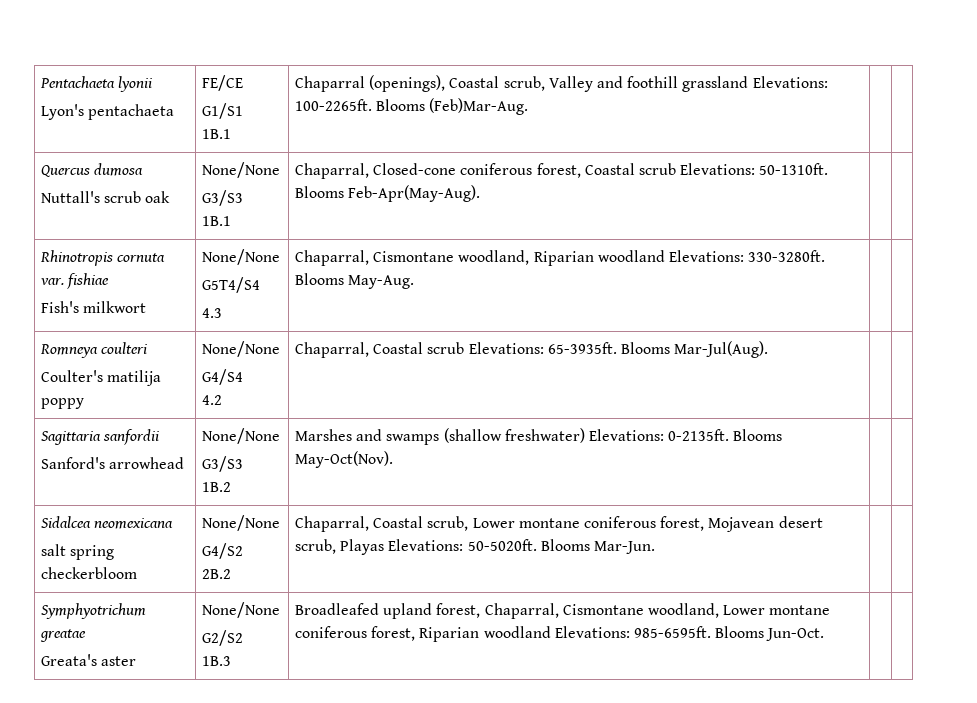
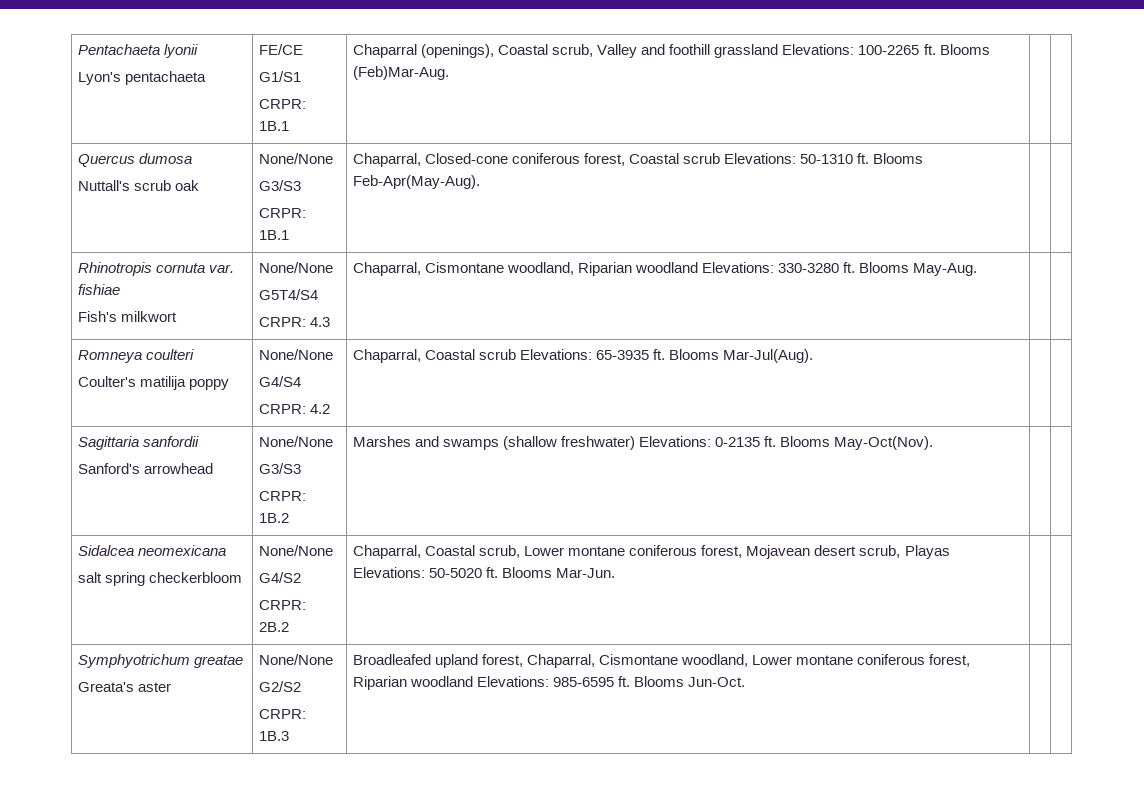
(244, 111) none -> [258,99,306,109] CRPR:
[295,99,373,111] 100-2265ft. -> [858,44,936,55] 100-2265 ft.
(244, 198) none -> [258,208,306,218] CRPR:
[759,163,829,175] 50-1310ft. -> [800,153,870,164] 50-1310 ft.
(261, 285) none -> [258,317,306,327] CRPR:
[748,250,826,262] 330-3280ft. -> [778,262,856,273] 330-3280 ft.
(244, 377) none -> [258,404,306,414] CRPR:
[547,342,617,354] 65-3935ft. -> [596,349,666,360] 65-3935 ft.
(244, 464) none -> [258,491,306,501] CRPR:
[668,429,730,441] 0-2135ft. -> [715,436,777,447] 0-2135 ft.
(244, 551) none -> [258,600,306,610] CRPR:
[467,539,537,551] 50-5020ft. -> [429,567,499,578] 50-5020 ft.
(244, 638) none -> [258,709,306,719] CRPR:
[634,626,712,638] 985-6595ft. -> [553,676,631,687] 985-6595 ft.

